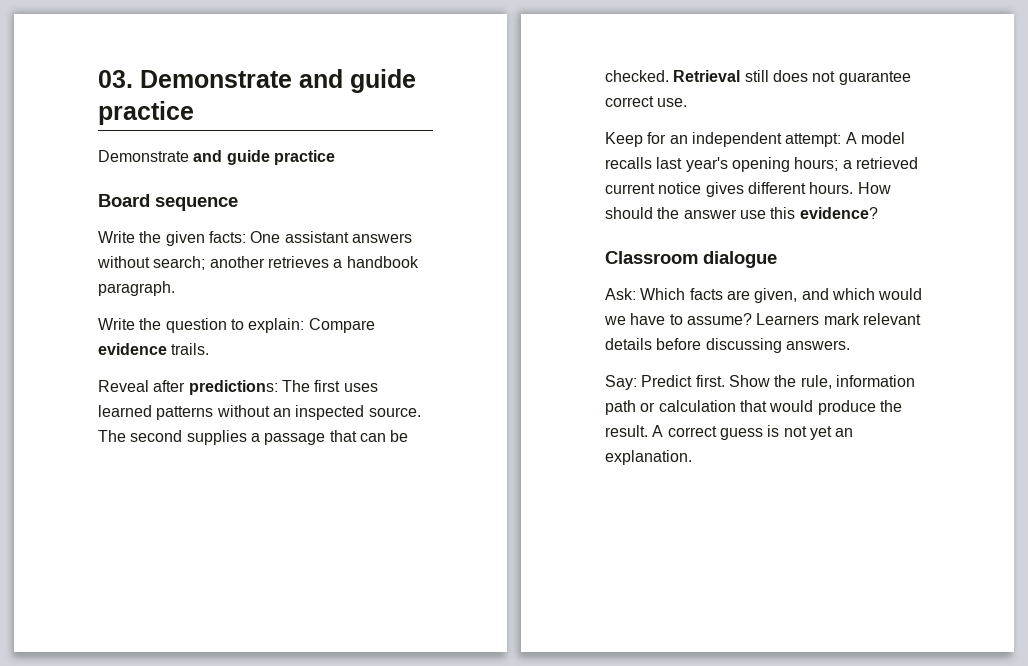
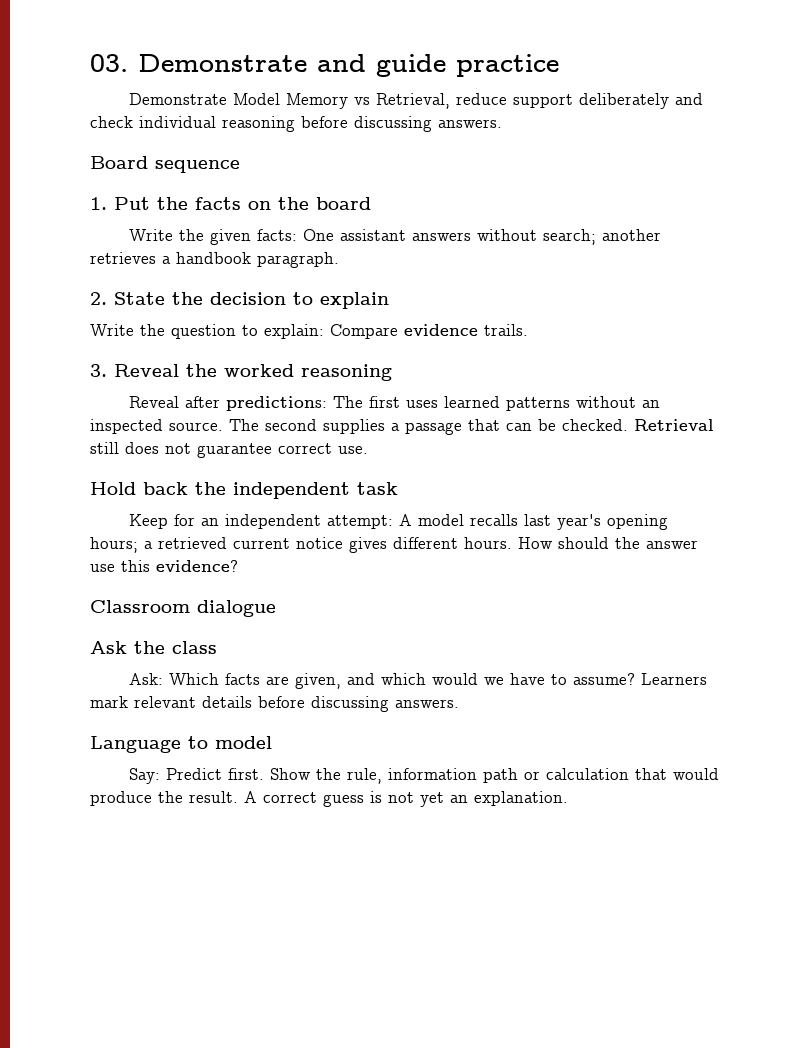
[193,150,335,165] [98,194,238,211] and guide practice // Board sequence -> [232,93,703,109] [90,116,502,132] [90,156,240,173] [90,197,371,210] Model Memory vs Retrieval, reduce support deliberately and check individual reasoning before discussing answers. // Board sequence // 1. Put the facts on the board
(175, 288) none -> [90,292,389,309] // 2. State the decision to explain
(210, 349) none -> [90,364,392,381] // 3. Reveal the worked reasoning
(688, 102) none -> [90,482,398,499] // Hold back the independent task
(777, 259) none -> [90,641,217,654] // Ask the class
(850, 345) none -> [90,736,272,753] // Language to model

